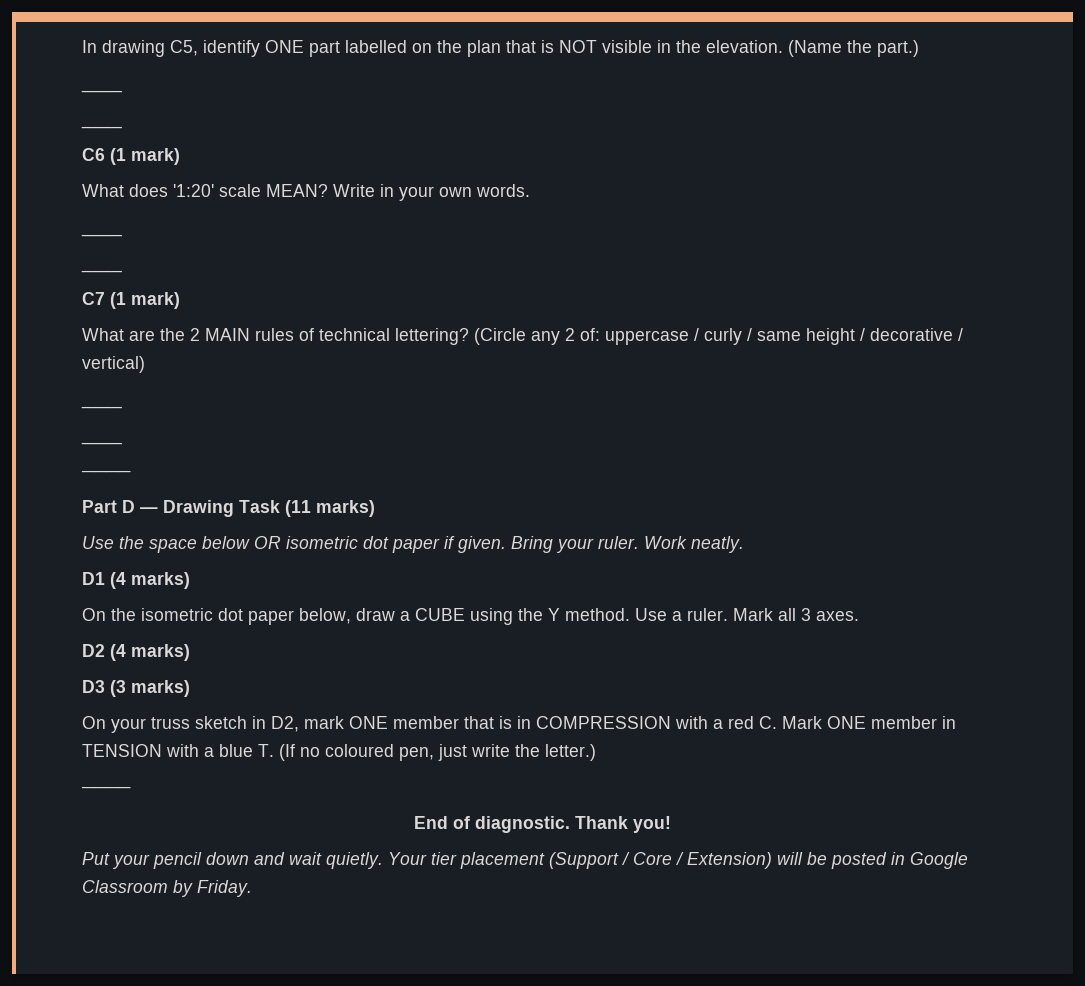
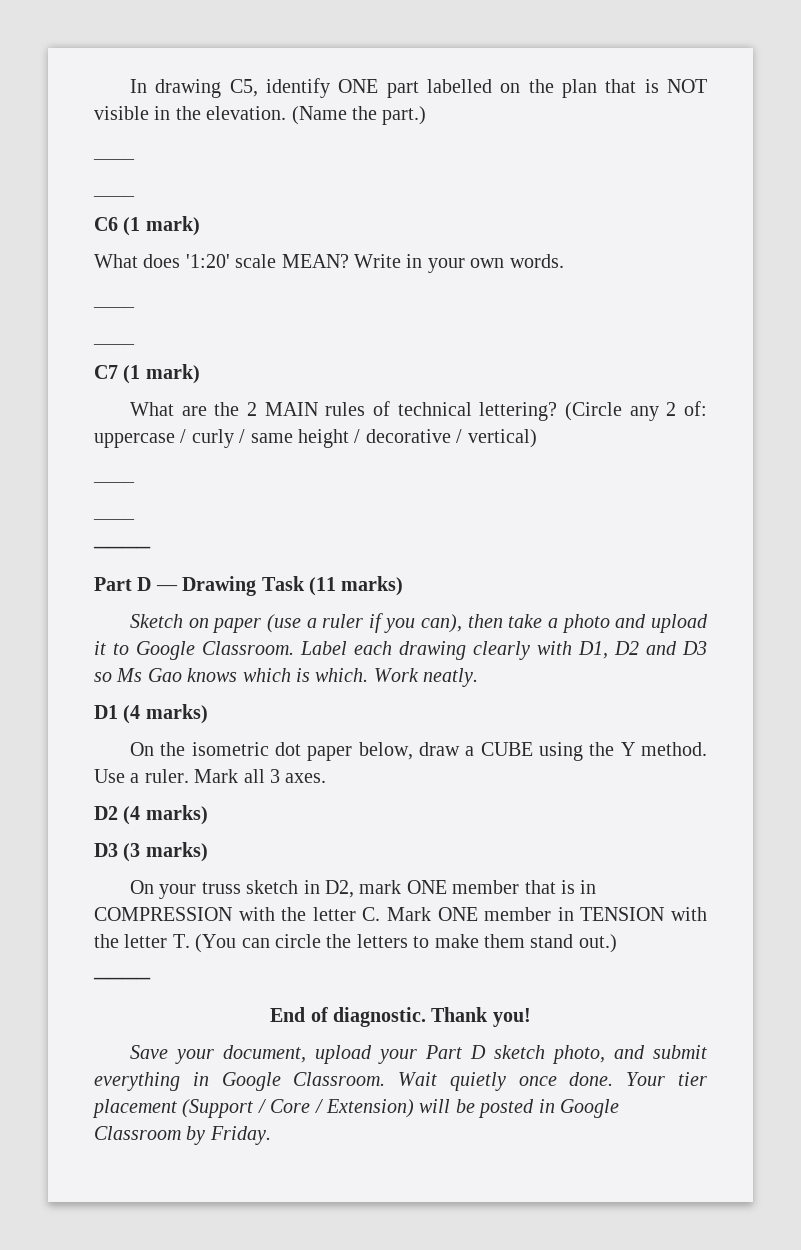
[82,536,639,553] Use the space below OR isometric dot paper if given. Bring your ruler. -> [129,613,708,633] [94,641,707,660] [94,668,369,682] Sketch on paper (use a ruler if you can), then take a photo and upload it to Google Classroom. Label each drawing clearly with D1, D2 and D3 so Ms Gao knows which is which.
[713,716,754,729] a red -> [281,907,356,921] the letter
[204,744,596,761] a blue T. (If no coloured pen, just write the letter.) -> [94,934,617,953] the letter T. (You can circle the letters to make them stand out.)
[82,852,383,869] Put your pencil down and wait quietly. -> [129,1045,707,1064] [94,1072,614,1091] Save your document, upload your Part D sketch photo, and submit everything in Google Classroom. Wait quietly once done.

